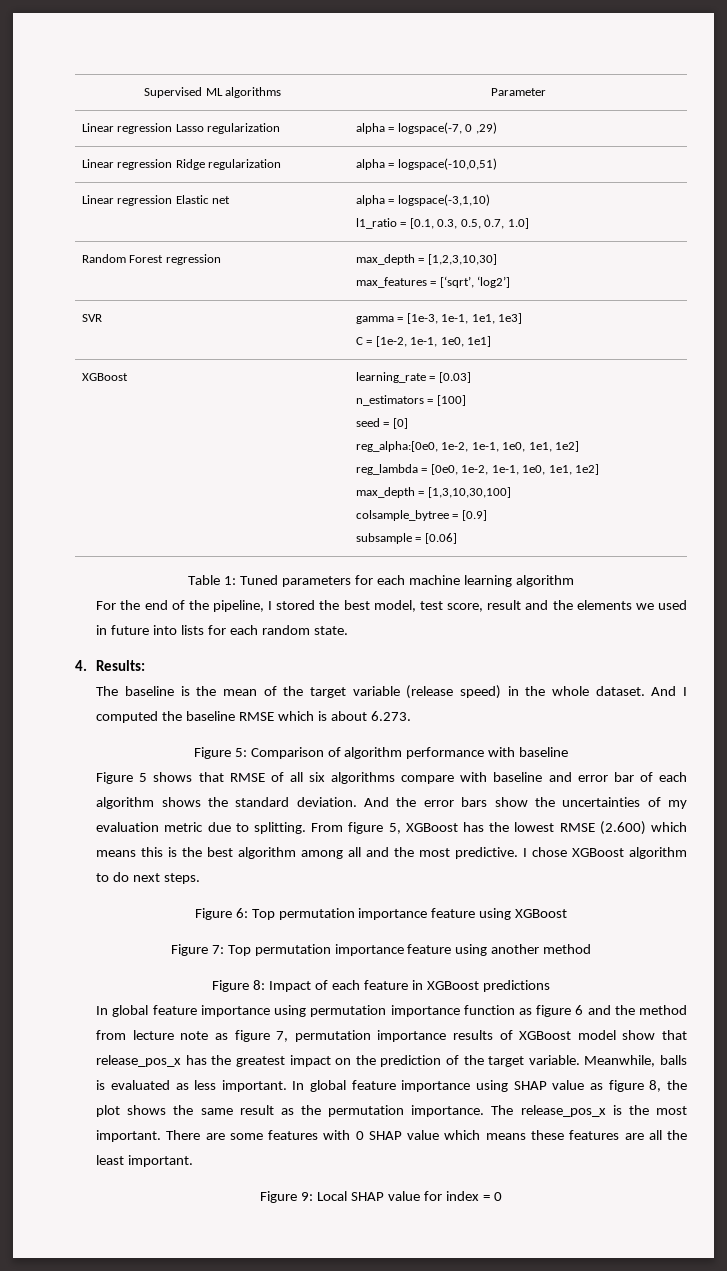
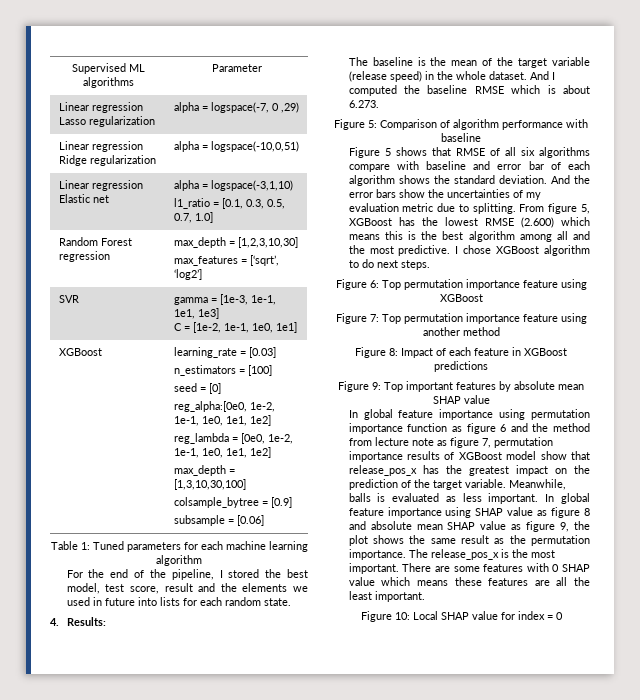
(550, 986) none -> [338,381,584,392] [432,395,490,404] // Figure 9: Top important features by absolute mean SHAP value
[649,1080,662,1092] 8, -> [584,508,590,516] [348,521,570,532] 8 and absolute mean SHAP value as figure 9,
[301,1192,314,1201] 9: -> [394,612,410,620] 10:

